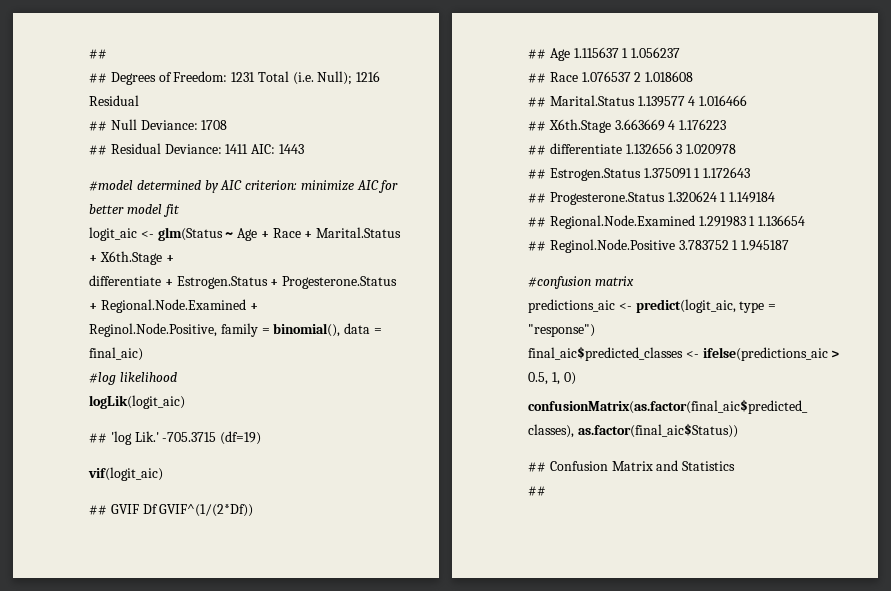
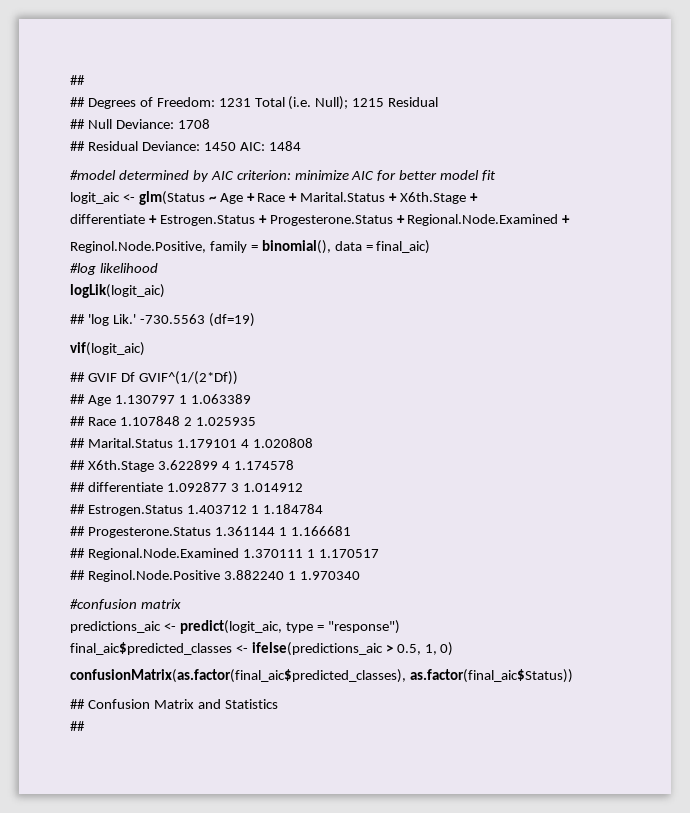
[356,71,381,82] 1216 -> [352,98,385,107] 1215
[225,144,304,154] 1411 AIC: 1443 -> [203,141,301,151] 1450 AIC: 1484
[162,432,217,442] -705.3715 -> [139,314,205,324] -730.5563
[573,47,681,58] 1.115637 1 1.056237 -> [114,394,251,404] 1.130797 1 1.063389
[581,71,694,82] 1.076537 2 1.018608 -> [119,416,256,426] 1.107848 2 1.025935
[637,95,748,107] 1.139577 4 1.016466 -> [176,438,313,448] 1.179101 4 1.020808
[614,119,727,131] 3.663669 4 1.176223 -> [157,460,294,470] 3.622899 4 1.174578
[625,143,737,155] 1.132656 3 1.020978 -> [166,482,303,492] 1.092877 3 1.014912
[643,167,751,179] 1.375091 1 1.172643 -> [186,504,323,514] 1.403712 1 1.184784
[667,191,776,203] 1.320624 1 1.149184 -> [214,526,351,536] 1.361144 1 1.166681
[698,215,806,227] 1.291983 1 1.136654 -> [242,549,379,558] 1.370111 1 1.170517
[678,240,790,251] 3.783752 1 1.945187 -> [223,570,360,580] 3.882240 1 1.970340

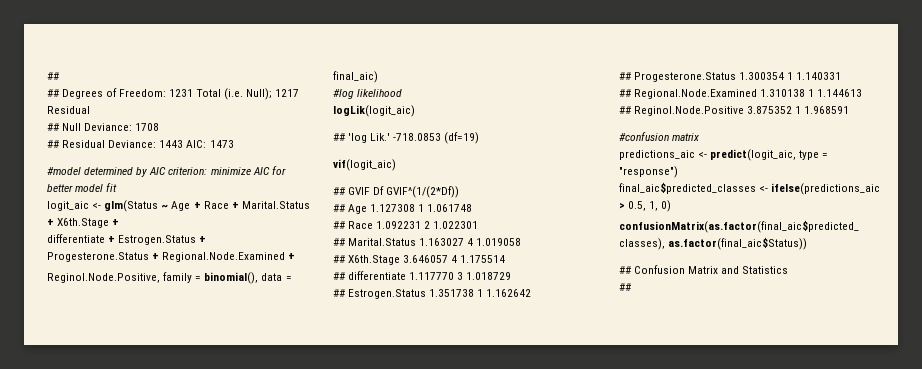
[352,98,385,107] 1215 -> [274,89,299,97] 1217
[203,141,301,151] 1450 AIC: 1484 -> [159,140,234,148] 1443 AIC: 1473
[139,314,205,324] -730.5563 -> [393,133,442,141] -718.0853
[114,394,251,404] 1.130797 1 1.063389 -> [370,204,473,212] 1.127308 1 1.061748
[119,416,256,426] 1.107848 2 1.025935 -> [376,221,479,229] 1.092231 2 1.022301
[176,438,313,448] 1.179101 4 1.020808 -> [419,238,522,246] 1.163027 4 1.019058
[157,460,294,470] 3.622899 4 1.174578 -> [403,255,506,263] 3.646057 4 1.175514
[166,482,303,492] 1.092877 3 1.014912 -> [409,272,512,280] 1.117770 3 1.018729
[186,504,323,514] 1.403712 1 1.184784 -> [429,289,532,297] 1.351738 1 1.162642
[214,526,351,536] 1.361144 1 1.166681 -> [739,72,842,80] 1.300354 1 1.140331
[242,549,379,558] 1.370111 1 1.170517 -> [760,89,863,97] 1.310138 1 1.144613
[223,570,360,580] 3.882240 1 1.970340 -> [747,106,850,114] 3.875352 1 1.968591

